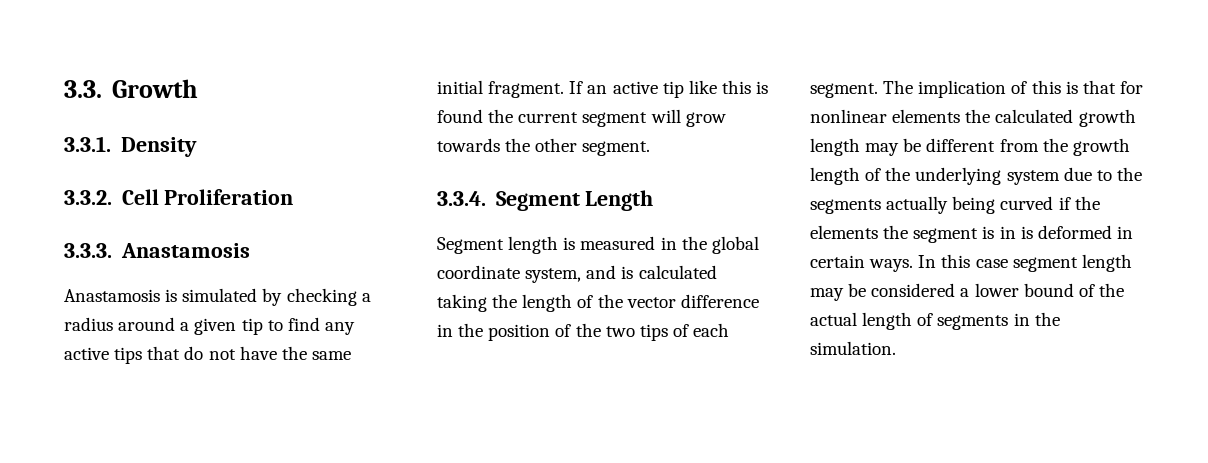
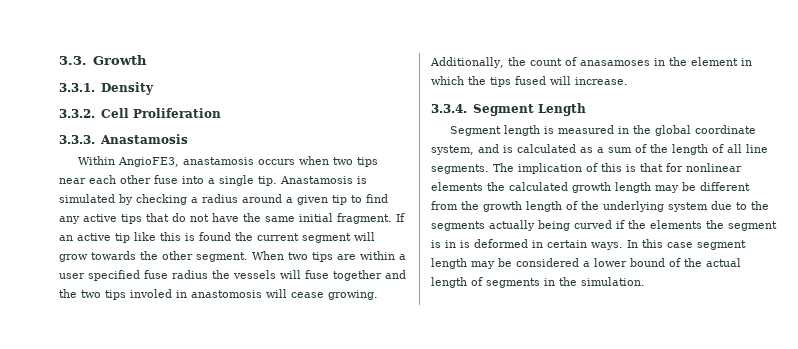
(250, 250) none -> [77,156,378,167] [59,175,277,186] Within AngioFE3, anastamosis occurs when two tips near each other fuse into a single tip.
(651, 148) none -> [252,251,406,262] [59,270,406,281] [59,289,378,300] [430,57,752,68] [431,76,628,87] When two tips are within a user specified fuse radius the vessels will fuse together and the two tips involed in anastomosis will cease growing. Additionally, the count of anasamoses in the element in which the tips fused will increase.
[437,294,759,312] [437,323,730,341] [810,83,878,98] taking the length of the vector difference in the position of the two tips of each segment. -> [580,144,768,155] [431,164,489,174] as a sum of the length of all line segments.

